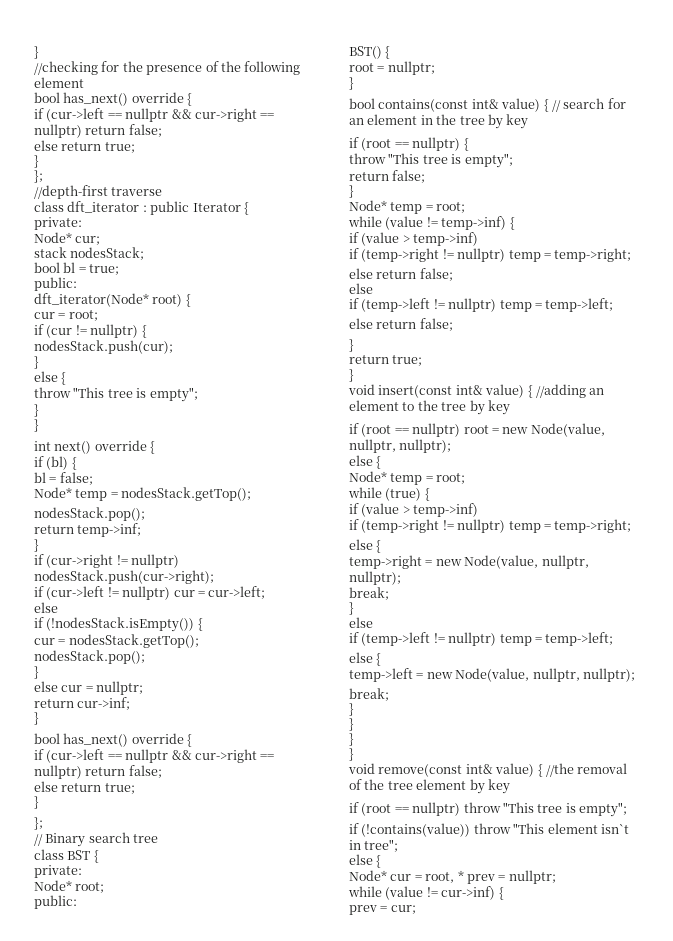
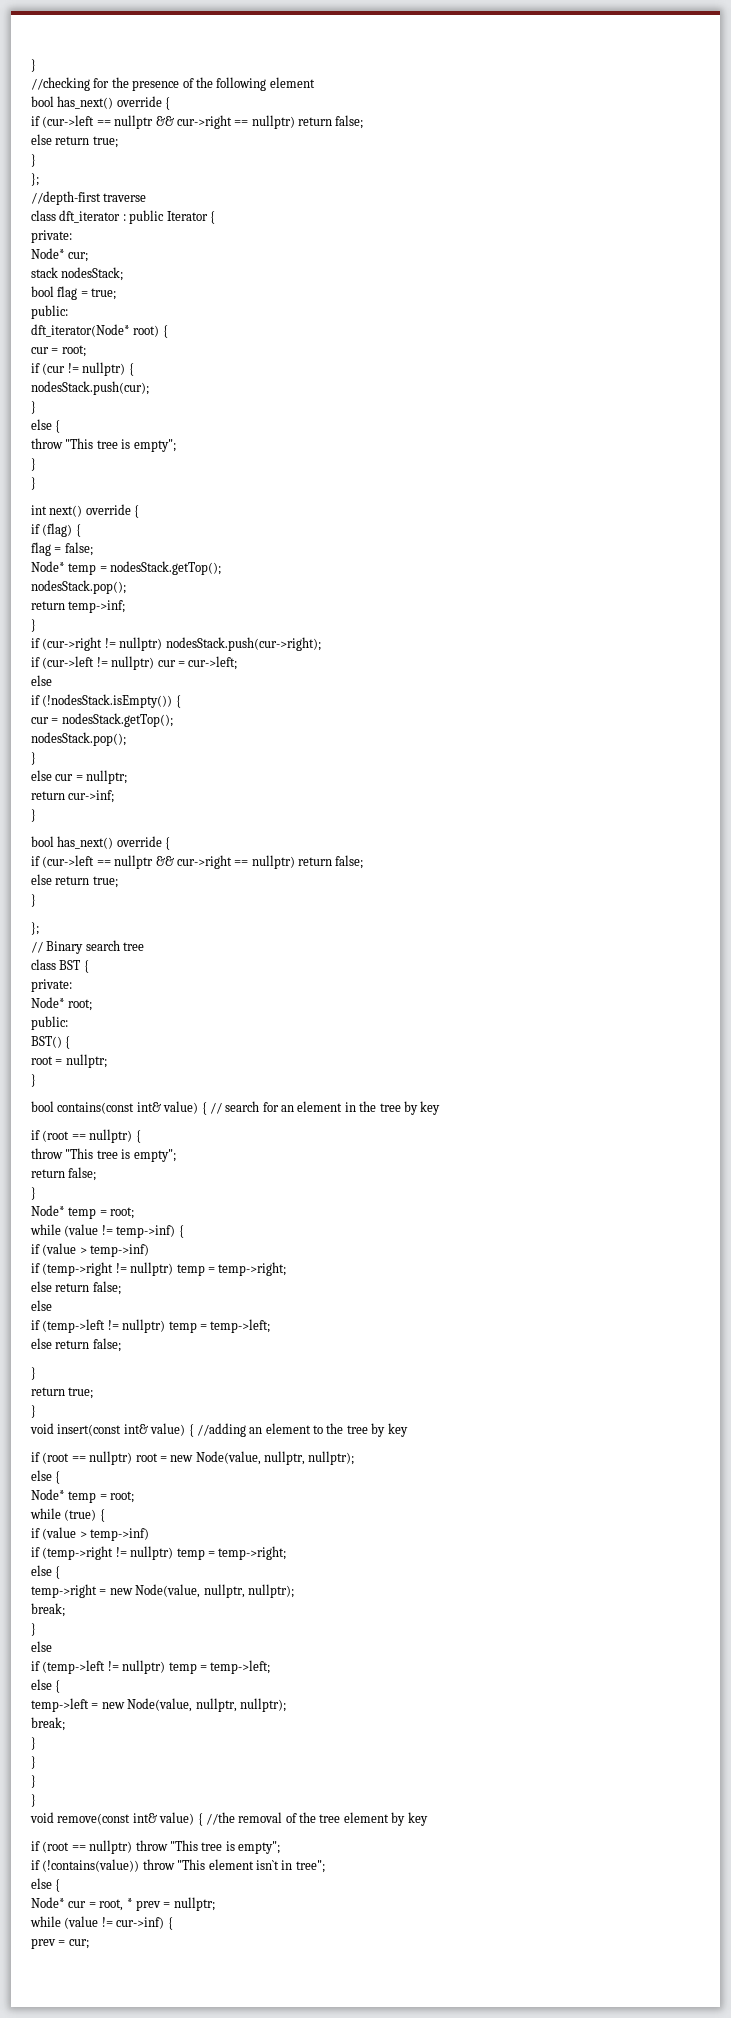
[63,262,76,273] bl -> [57,286,78,300] flag
[46,456,77,470] [34,472,46,483] (bl) { // bl -> [42,523,81,537] [31,542,51,556] (flag) { // flag

